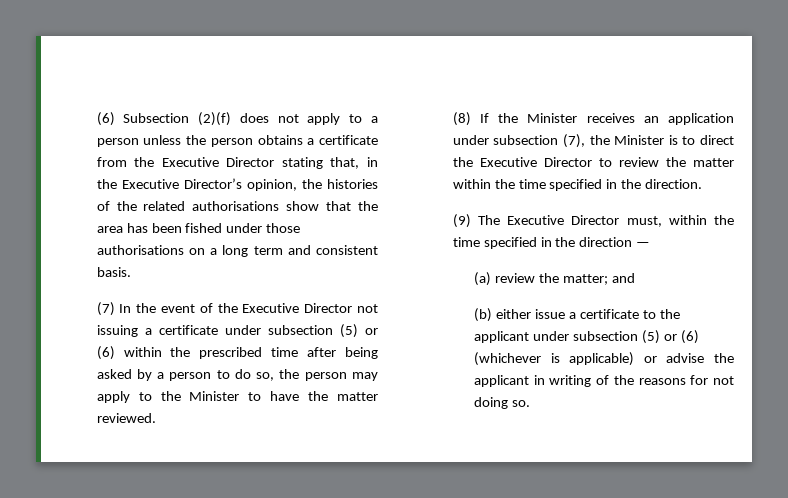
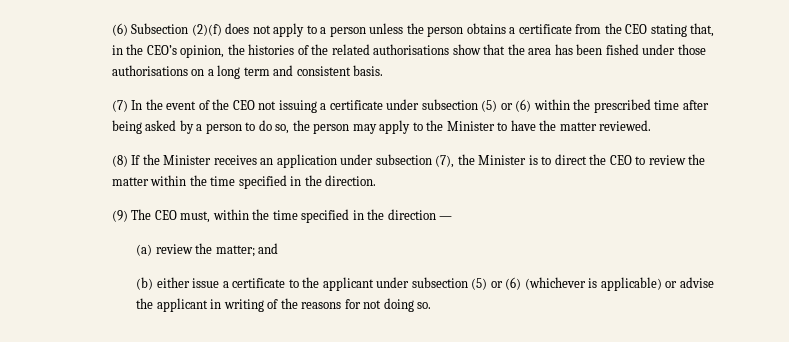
[161,157,275,167] Executive Director -> [625,24,648,34] CEO
[121,178,242,189] Executive Director’s -> [146,45,177,55] CEO’s
[242,303,353,313] Executive Director -> [232,100,255,110] CEO
[479,157,592,167] Executive Director -> [609,155,632,165] CEO
[507,215,620,225] Executive Director -> [154,210,177,220] CEO

